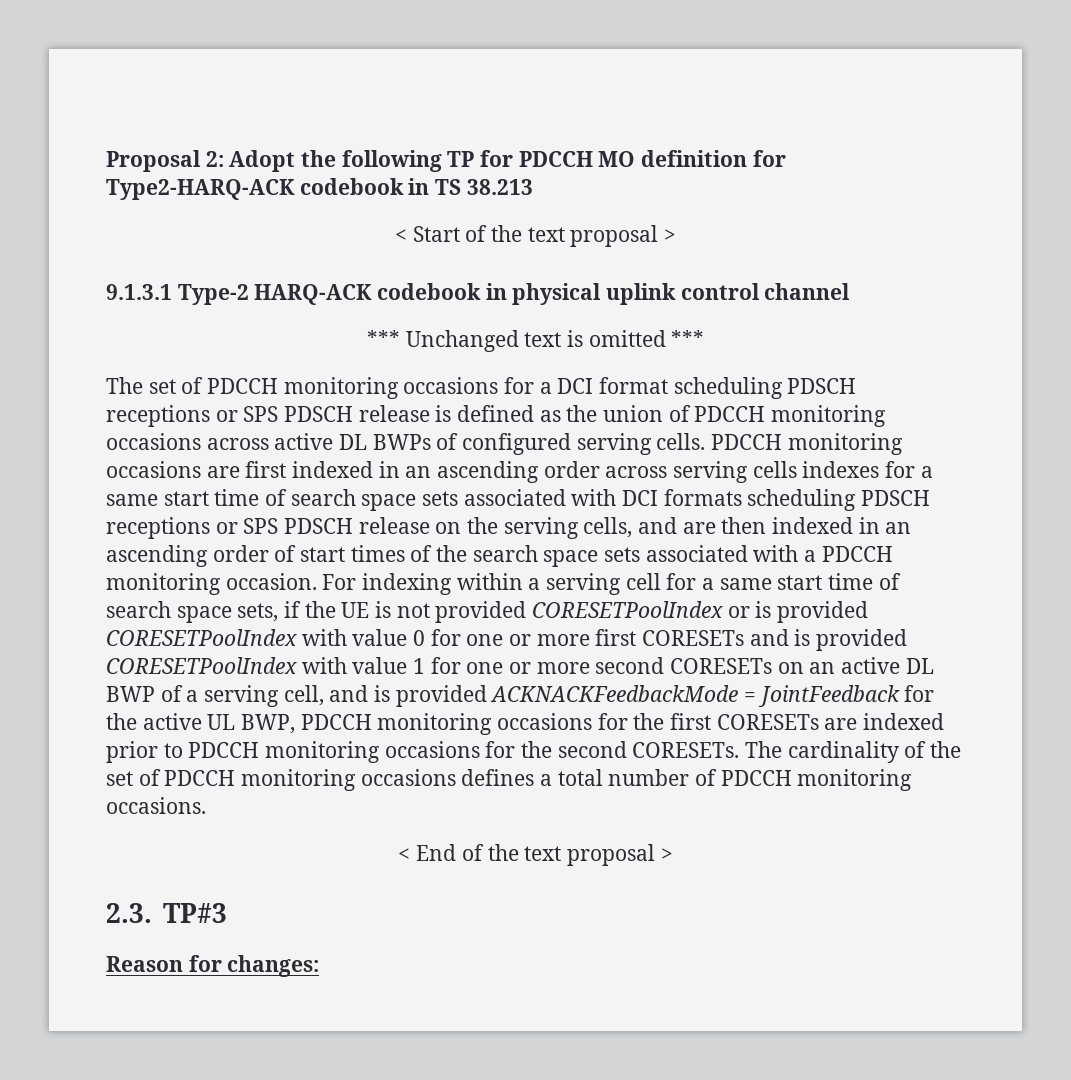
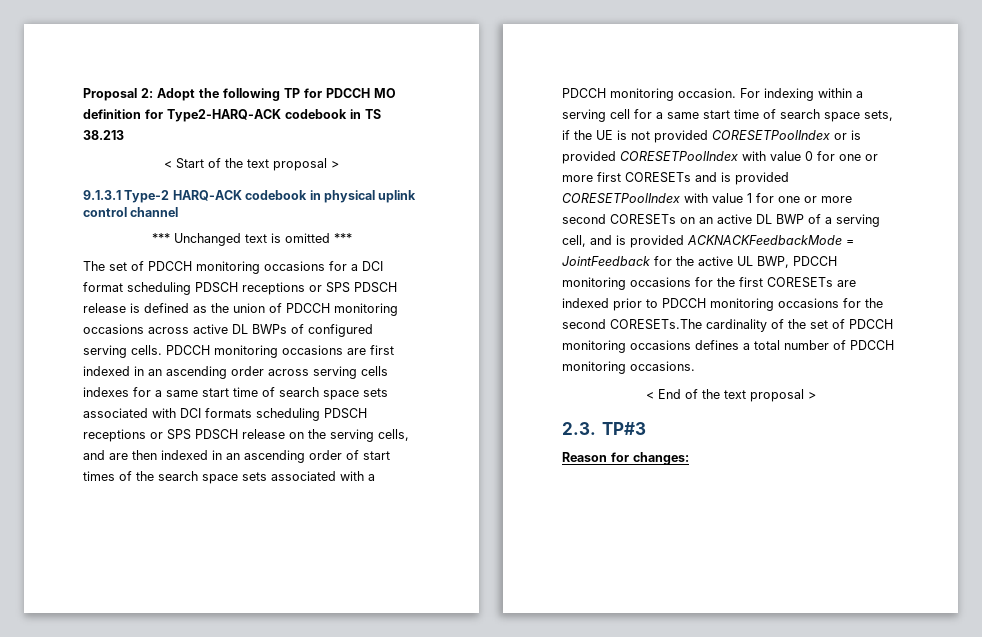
[632,741,783,758] CORESETs. The -> [610,319,702,330] CORESETs.The

